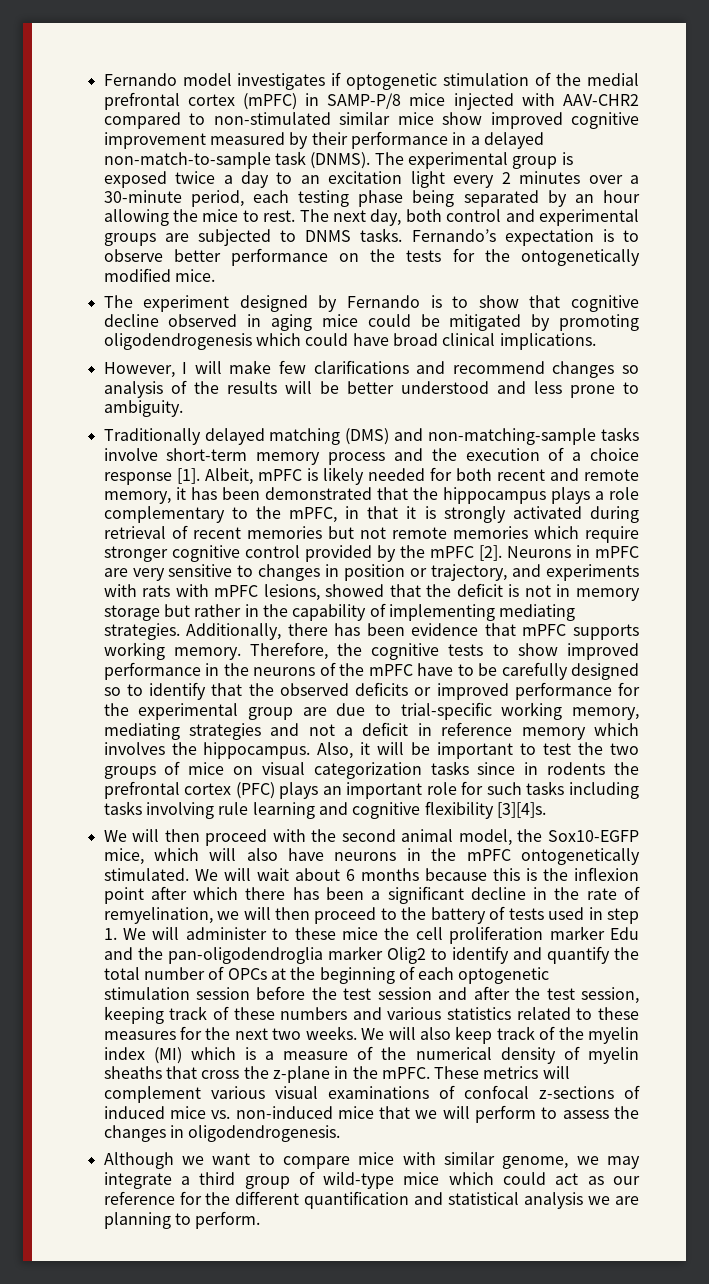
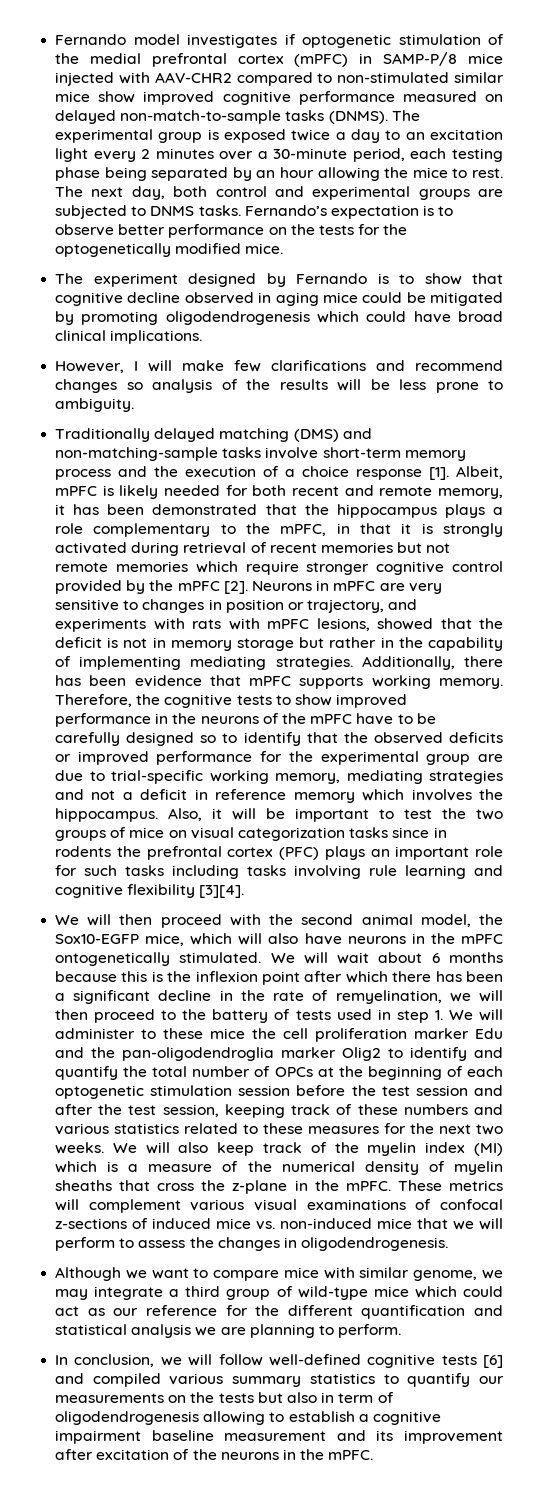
[103,131,480,149] improvement measured by their performance in a -> [298,91,503,105] performance measured on
[274,151,306,165] task -> [285,110,325,121] tasks
[521,249,640,266] ontogenetically -> [55,243,172,257] optogenetically
[346,381,526,394] better understood and -> (390, 384) none
[496,802,546,818] [3][4]s. -> [199,885,245,898] [3][4].
(261, 1220) none -> [55,1354,503,1368] [55,1373,504,1387] [55,1392,394,1403] [55,1411,441,1425] [55,1430,503,1444] [55,1449,374,1460] // In conclusion, we will follow well-defined cognitive tests [6] and compiled various summary statistics to quantify our measurements on the tests but also in term of oligodendrogenesis allowing to establish a cognitive impairment baseline measurement and its improvement after excitation of the neurons in the mPFC.

